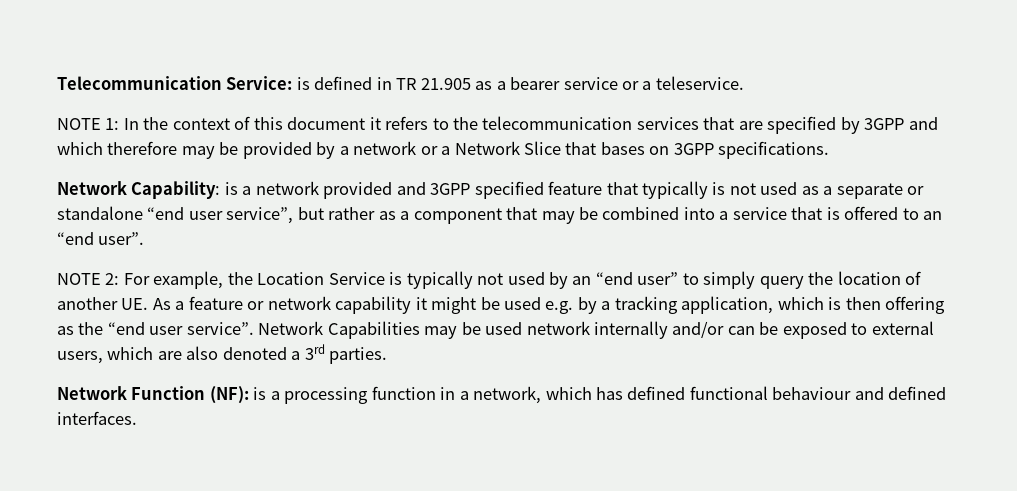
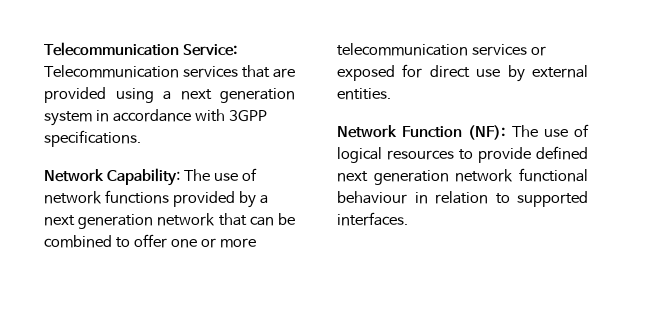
[296,76,744,90] [57,116,938,134] [57,141,830,159] [57,181,925,199] [57,206,943,224] [57,232,145,245] [57,271,922,289] [57,296,946,314] [57,321,934,339] [57,344,388,364] [57,386,947,404] is defined in TR 21.905 as a bearer service or a teleservice. // NOTE 1: In the context of this document it refers to the telecommunication services that are specified by 3GPP and which therefore may be provided by a network or a Network Slice that bases on 3GPP specifications. // Network Capability: is a network provided and 3GPP specified feature that typically is not used as a separate or standalone “end user service”, but rather as a component that may be combined into a service that is offered to an “end user”. // NOTE 2: For example, the Location Service is typically not used by an “end user” to simply query the location of another UE. As a feature or network capability it might be used e.g. by a tracking application, which is then offering as the “end user service”. Network Capabilities may be used network internally and/or can be exposed to external users, which are also denoted a 3rd parties. // Network Function (NF): is a processing function in a network, which has defined functional behaviour and defined -> [44,65,295,78] [44,87,295,103] [44,109,267,126] [44,130,141,147] [44,168,257,186] [44,190,268,208] [44,213,295,229] [44,234,256,248] [337,43,546,56] [337,64,588,82] [337,88,391,100] [337,124,589,140] [337,146,588,163] [337,168,588,185] [337,191,588,207] Telecommunication services that are provided using a next generation system in accordance with 3GPP specifications. // Network Capability: The use of network functions provided by a next generation network that can be combined to offer one or more telecommunication services or exposed for direct use by external entities. // Network Function (NF): The use of logical resources to provide defined next generation network functional behaviour in relation to supported

